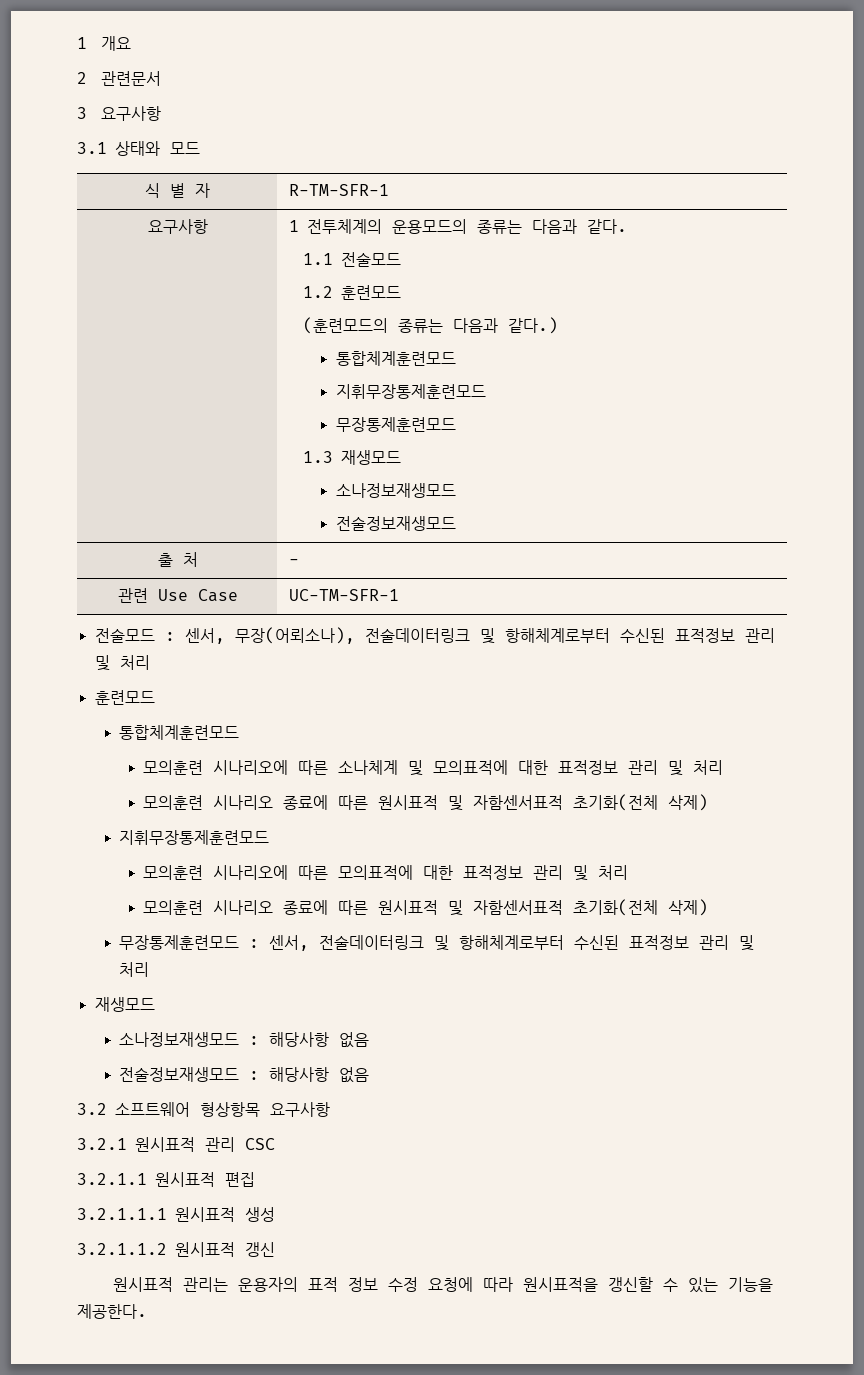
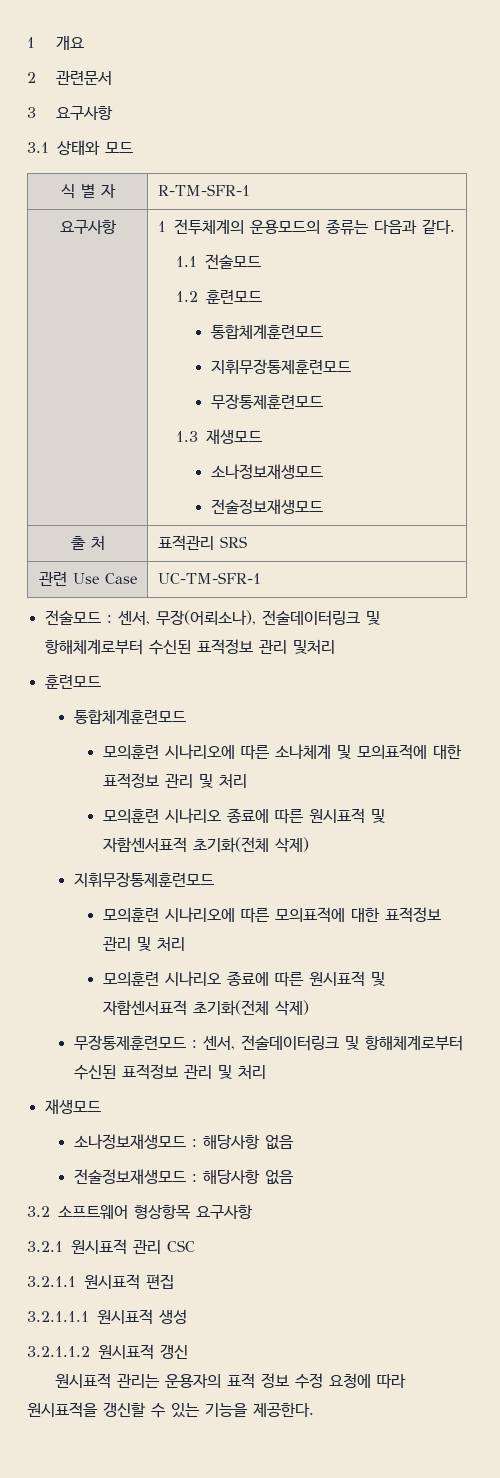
[303,317,559,334] // (훈련모드의 종류는 다음과 같다.) -> (262, 297) none
[288,559,299,565] - -> [158,535,248,551] 표적관리 SRS
[94,655,150,671] 및 처리 -> [292,639,335,654] 및처리

